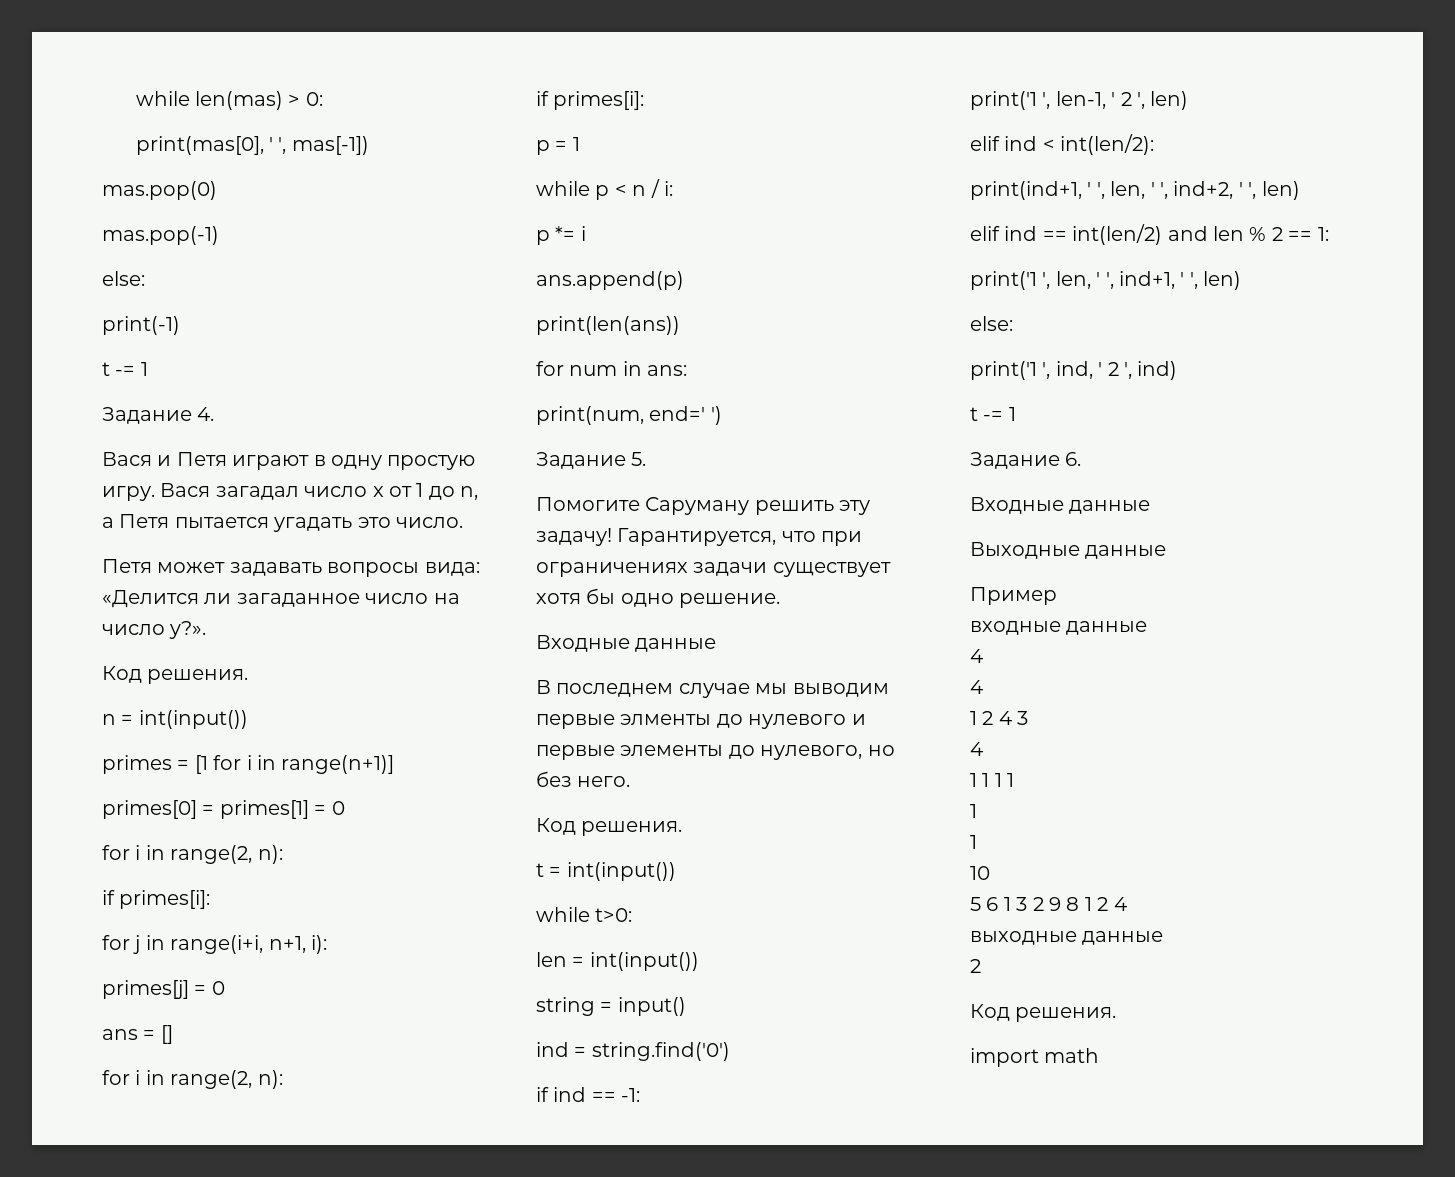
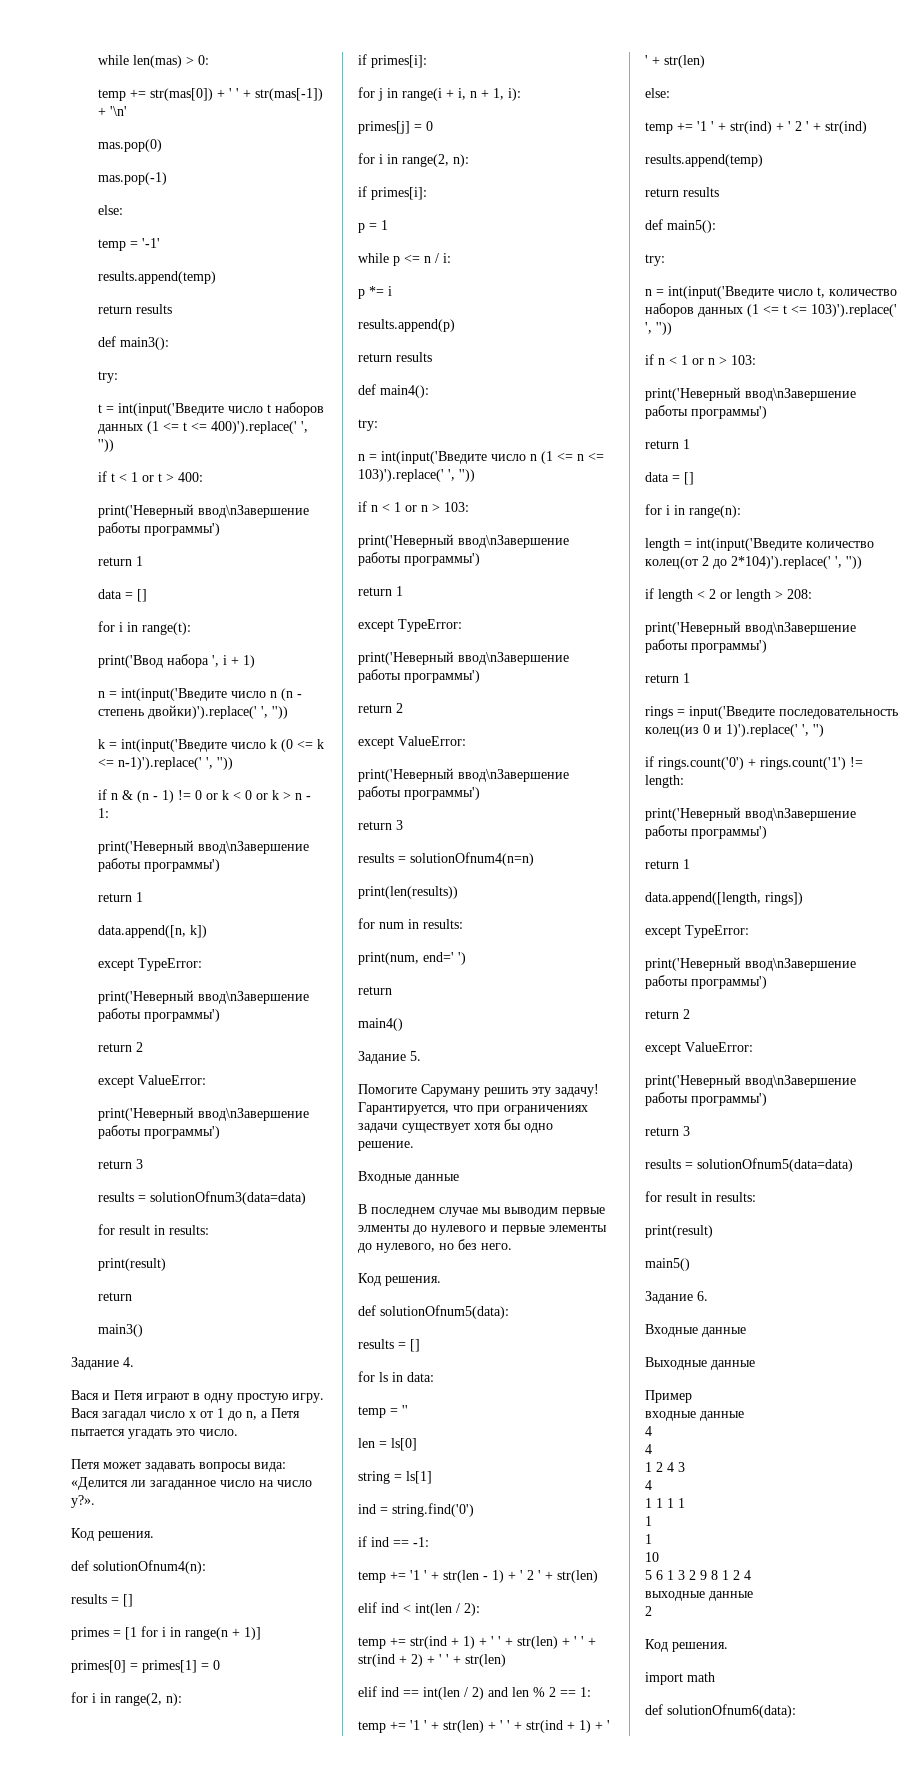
[135,136,369,155] [102,181,217,200] [102,226,219,245] [102,271,145,286] [102,316,180,335] [102,362,148,376] print(mas[0], ' ', mas[-1]) // mas.pop(0) // mas.pop(-1) // else: // print(-1) // t -= 1 -> [98,88,324,101] [98,106,128,116] [98,139,163,152] [98,172,168,185] [98,205,124,215] [98,238,161,251] [98,271,217,284] [98,304,173,314] [98,336,170,350] [98,371,119,383] [98,402,325,416] [98,421,309,434] [98,439,115,452] [98,471,204,482] [98,504,310,518] [98,522,221,536] [98,556,144,566] [98,589,148,602] [98,621,192,635] [98,654,256,668] [98,688,303,701] [98,705,289,719] [98,739,325,752] [98,757,234,770] [98,789,312,803] [98,808,110,818] [98,840,310,854] [98,858,221,872] [98,892,144,902] [98,925,208,938] [98,958,203,971] [98,990,310,1004] [98,1008,221,1022] [98,1042,144,1052] [98,1075,207,1088] [98,1107,310,1121] [98,1125,221,1139] [98,1159,144,1169] [98,1191,307,1205] [98,1224,210,1235] [98,1258,167,1271] [98,1292,133,1301] [98,1324,144,1337] temp += str(mas[0]) + ' ' + str(mas[-1]) + '\n' // mas.pop(0) // mas.pop(-1) // else: // temp = '-1' // results.append(temp) // return results // def main3(): // try: // t = int(input('Введите число t наборов данных (1 <= t <= 400)').replace(' ', '')) // if t < 1 or t > 400: // print('Неверный ввод\nЗавершение работы программы') // return 1 // data = [] // for i in range(t): // print('Ввод набора ', i + 1) // n = int(input('Введите число n (n - степень двойки)').replace(' ', '')) // k = int(input('Введите число k (0 <= k <= n-1)').replace(' ', '')) // if n & (n - 1) != 0 or k < 0 or k > n - 1: // print('Неверный ввод\nЗавершение работы программы') // return 1 // data.append([n, k]) // except TypeError: // print('Неверный ввод\nЗавершение работы программы') // return 2 // except ValueError: // print('Неверный ввод\nЗавершение работы программы') // return 3 // results = solutionOfnum3(data=data) // for result in results: // print(result) // return // main3()
[102,710,248,729] n = int(input()) -> [71,1560,206,1574] [71,1594,133,1607] def solutionOfnum4(n): // results = []
[281,755,395,774] range(n+1)] -> [185,1627,261,1640] range(n + 1)]
[170,935,306,954] range(i+i, n+1, -> [402,88,504,101] range(i + i, n + 1,
[102,1025,173,1044] // ans = [] -> (433, 126) none
[614,184,627,196] < -> [404,254,420,263] <=
[536,271,684,290] [536,316,680,335] ans.append(p) // print(len(ans)) -> [358,319,455,332] [358,352,432,362] [358,384,429,398] [358,419,378,431] [358,451,604,464] [358,469,475,482] [358,501,469,512] [358,534,569,548] [358,552,480,566] [358,586,403,596] [358,619,462,632] [358,651,569,665] [358,669,480,683] [358,703,403,713] [358,736,466,749] [358,768,569,782] [358,786,480,800] [358,820,403,830] [358,852,534,866] [358,886,458,899] results.append(p) // return results // def main4(): // try: // n = int(input('Введите число n (1 <= n <= 103)').replace(' ', '')) // if n < 1 or n > 103: // print('Неверный ввод\nЗавершение работы программы') // return 1 // except TypeError: // print('Неверный ввод\nЗавершение работы программы') // return 2 // except ValueError: // print('Неверный ввод\nЗавершение работы программы') // return 3 // results = solutionOfnum4(n=n) // print(len(results))
[647,365,688,376] ans: -> [423,919,463,929] results:
(722, 415) none -> [358,986,392,995] [358,1018,403,1031] // return // main4()
[536,862,676,881] [536,907,633,922] t = int(input()) // while t>0: -> [358,1305,509,1319] [358,1339,420,1352] [358,1371,434,1382] [358,1405,408,1418] def solutionOfnum5(data): // results = [] // for ls in data: // temp = ''
[589,952,699,971] int(input()) -> [391,1438,417,1451] ls[0]
[617,997,686,1016] input() -> [406,1471,432,1484] ls[1]
[970,91,1189,110] [970,134,1155,155] [970,181,1300,200] print('1 ', len-1, ' 2 ', len) // elif ind < int(len/2): // print(ind+1, ' ', len, ' ', ind+2, ' ', len) -> [358,1570,598,1583] [358,1602,480,1616] [358,1636,596,1649] [358,1654,506,1667] temp += '1 ' + str(len - 1) + ' 2 ' + str(len) // elif ind < int(len / 2): // temp += str(ind + 1) + ' ' + str(len) + ' ' + str(ind + 2) + ' ' + str(len)
[1072,224,1163,245] int(len/2) -> [423,1687,484,1700] int(len / 2)
[970,271,1242,290] [970,316,1013,331] [970,361,1178,380] [970,407,1016,421] print('1 ', len, ' ', ind+1, ' ', len) // else: // print('1 ', ind, ' 2 ', ind) // t -= 1 -> [358,1720,610,1733] [645,55,705,68] [645,88,670,98] [645,121,867,134] [645,154,763,167] [645,187,719,197] [645,219,716,233] [645,254,665,266] [645,286,897,299] [645,303,897,317] [645,322,672,335] [645,354,756,365] [645,387,856,401] [645,405,767,419] [645,439,690,449] [645,472,694,485] [645,504,741,518] [645,538,874,551] [645,556,862,569] [645,588,812,602] [645,621,856,635] [645,639,767,653] [645,673,690,683] [645,706,898,719] [645,724,824,737] [645,756,863,770] [645,775,684,788] [645,807,856,821] [645,825,767,839] [645,859,690,869] [645,892,803,905] [645,925,749,938] [645,957,856,971] [645,975,767,989] [645,1009,690,1019] [645,1042,753,1055] [645,1074,856,1088] [645,1092,767,1106] [645,1126,690,1136] [645,1158,853,1172] [645,1191,756,1202] [645,1225,713,1238] [645,1258,690,1271] temp += '1 ' + str(len) + ' ' + str(ind + 1) + ' ' + str(len) // else: // temp += '1 ' + str(ind) + ' 2 ' + str(ind) // results.append(temp) // return results // def main5(): // try: // n = int(input('Введите число t, количество наборов данных (1 <= t <= 103)').replace(' ', '')) // if n < 1 or n > 103: // print('Неверный ввод\nЗавершение работы программы') // return 1 // data = [] // for i in range(n): // length = int(input('Введите количество колец(от 2 до 2*104)').replace(' ', '')) // if length < 2 or length > 208: // print('Неверный ввод\nЗавершение работы программы') // return 1 // rings = input('Введите последовательность колец(из 0 и 1)').replace(' ', '') // if rings.count('0') + rings.count('1') != length: // print('Неверный ввод\nЗавершение работы программы') // return 1 // data.append([length, rings]) // except TypeError: // print('Неверный ввод\nЗавершение работы программы') // return 2 // except ValueError: // print('Неверный ввод\nЗавершение работы программы') // return 3 // results = solutionOfnum5(data=data) // for result in results: // print(result) // main5()
(1100, 1055) none -> [645,1704,796,1718] // def solutionOfnum6(data):

